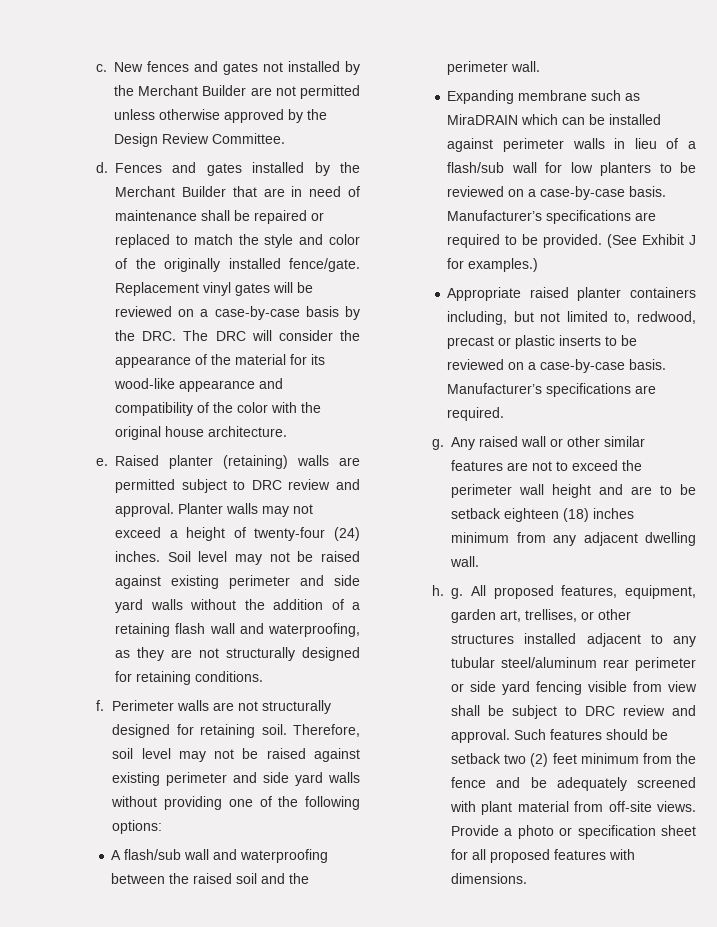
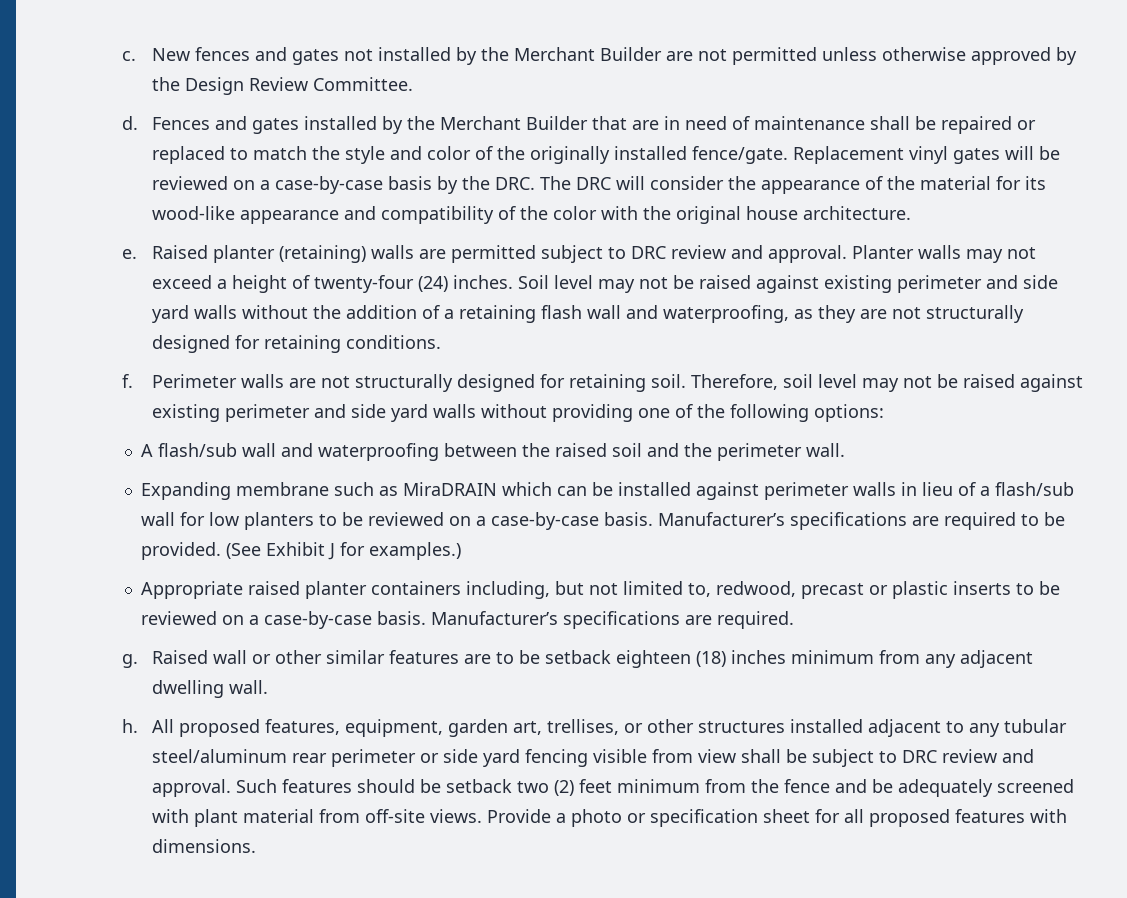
[451,436,519,450] Any raised -> [152,650,209,664] Raised
[532,460,643,471] [451,484,653,498] not to exceed the perimeter wall height and are -> (492, 659) none
[451,588,464,599] g. -> (138, 726) none

